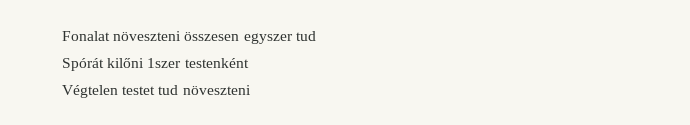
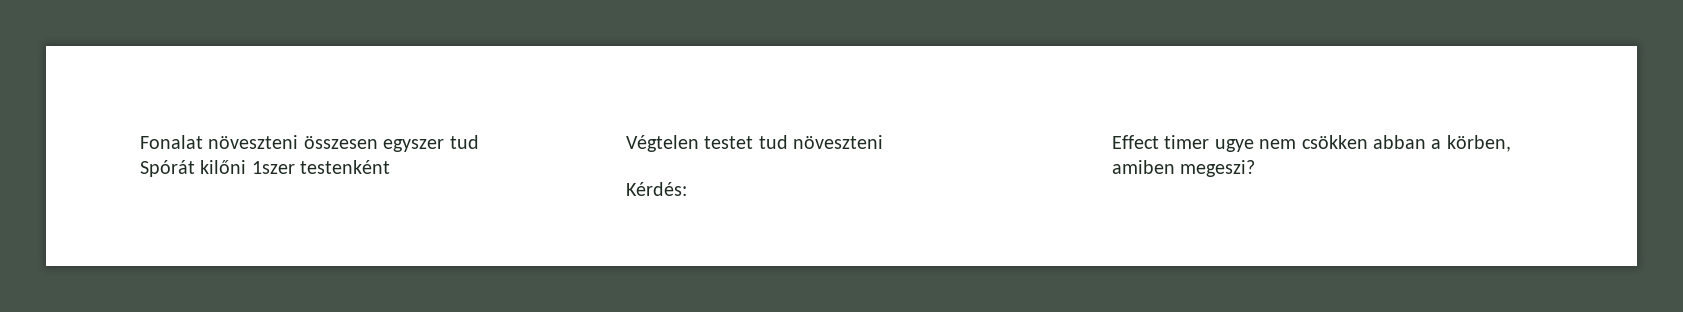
(251, 90) none -> [626,182,687,196] [1112,135,1511,152] [1112,160,1256,177] // Kérdés: // Effect timer ugye nem csökken abban a körben, amiben megeszi?

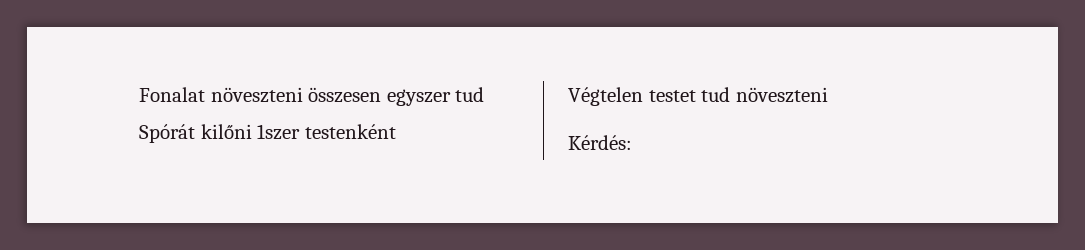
[1112,135,1511,152] [1112,160,1256,177] // Effect timer ugye nem csökken abban a körben, amiben megeszi? -> (632, 142) none

